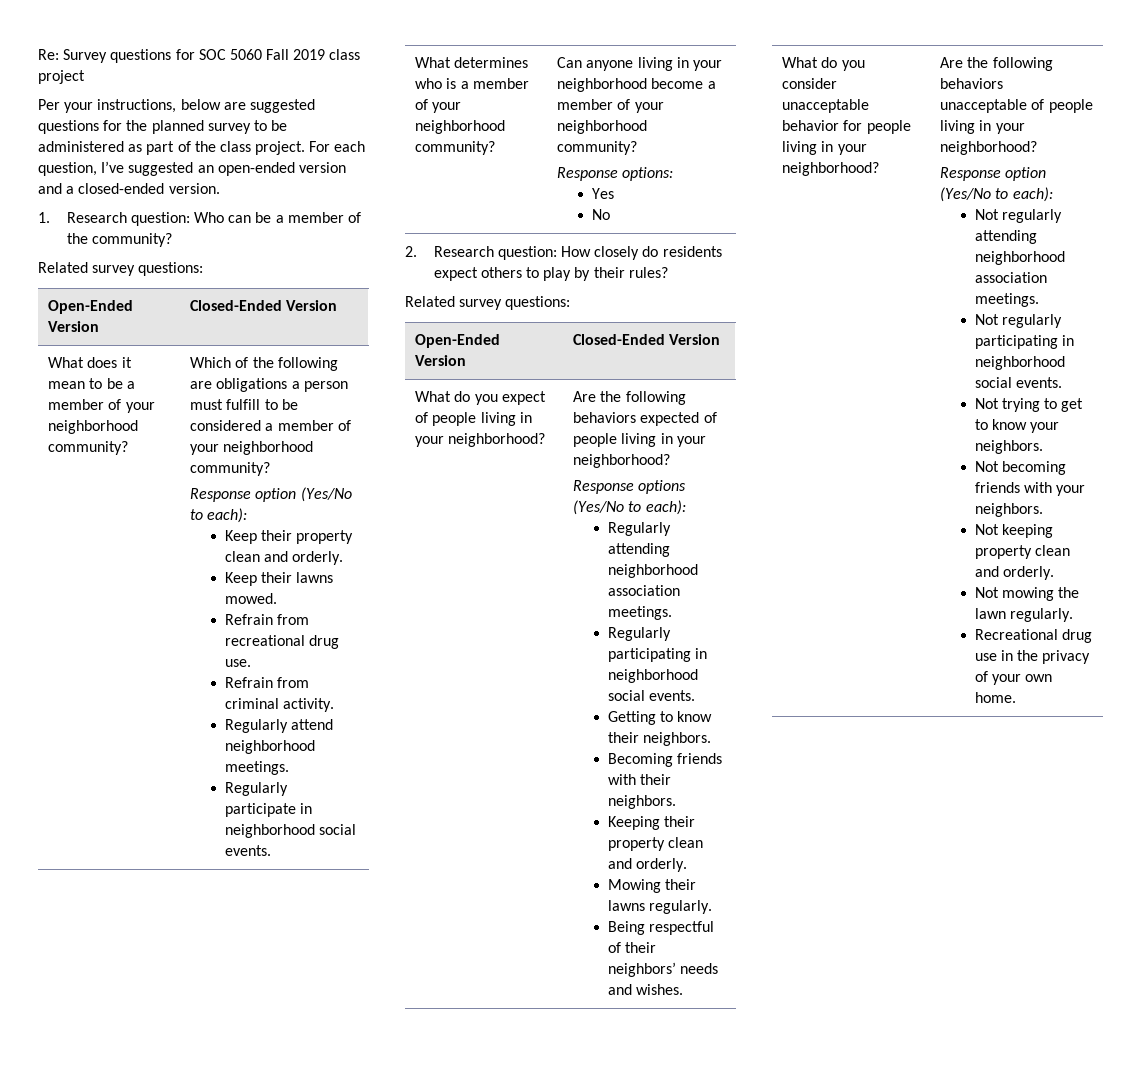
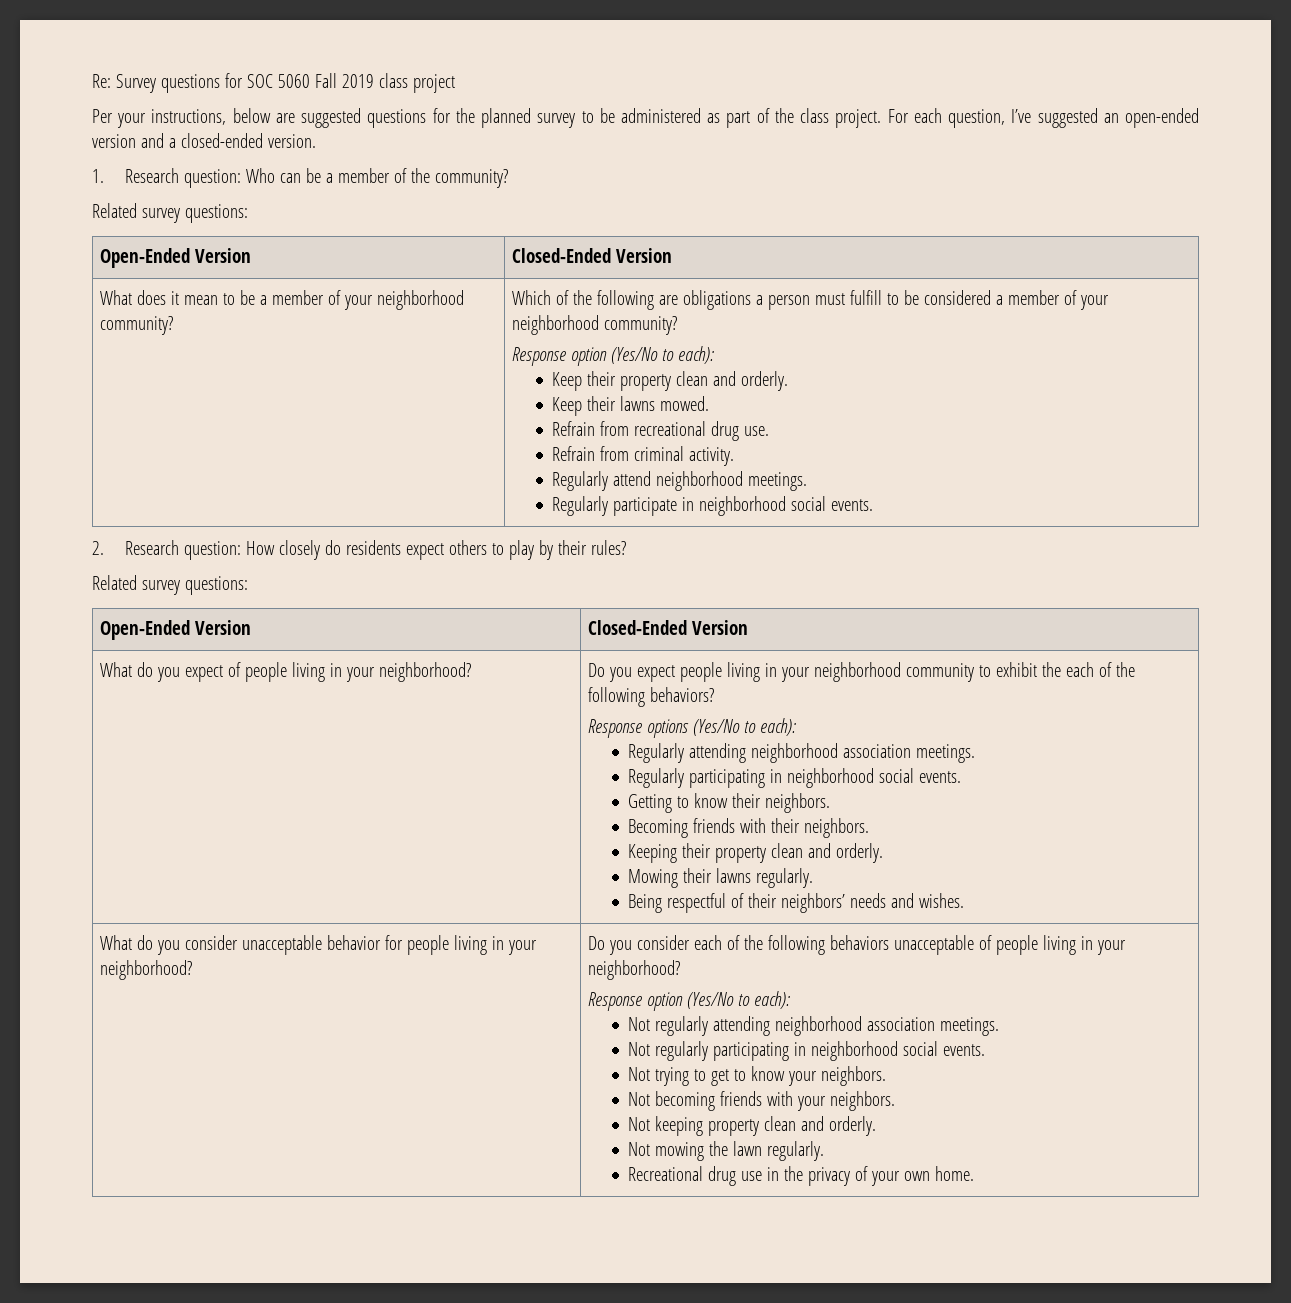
[415,57,529,68] [415,78,529,89] [415,99,462,113] [415,120,506,134] [415,141,496,155] [557,57,723,71] [557,78,716,92] [557,99,664,113] [557,120,648,134] [557,141,638,155] [557,167,674,181] [591,188,614,199] [591,209,610,220] // What determines who is a member of your neighborhood community? | Can anyone living in your neighborhood become a member of your neighborhood community? // Response options: // Yes // No -> (874, 505) none
[573,391,686,405] [573,412,717,426] [573,433,706,447] [573,454,671,468] Are the following behaviors expected of people living in your neighborhood? -> [587,662,1135,682] [587,687,714,707] Do you expect people living in your neighborhood community to exhibit the each of the following behaviors?
[940,57,964,68] Are -> [587,935,740,955] Do you consider each of

